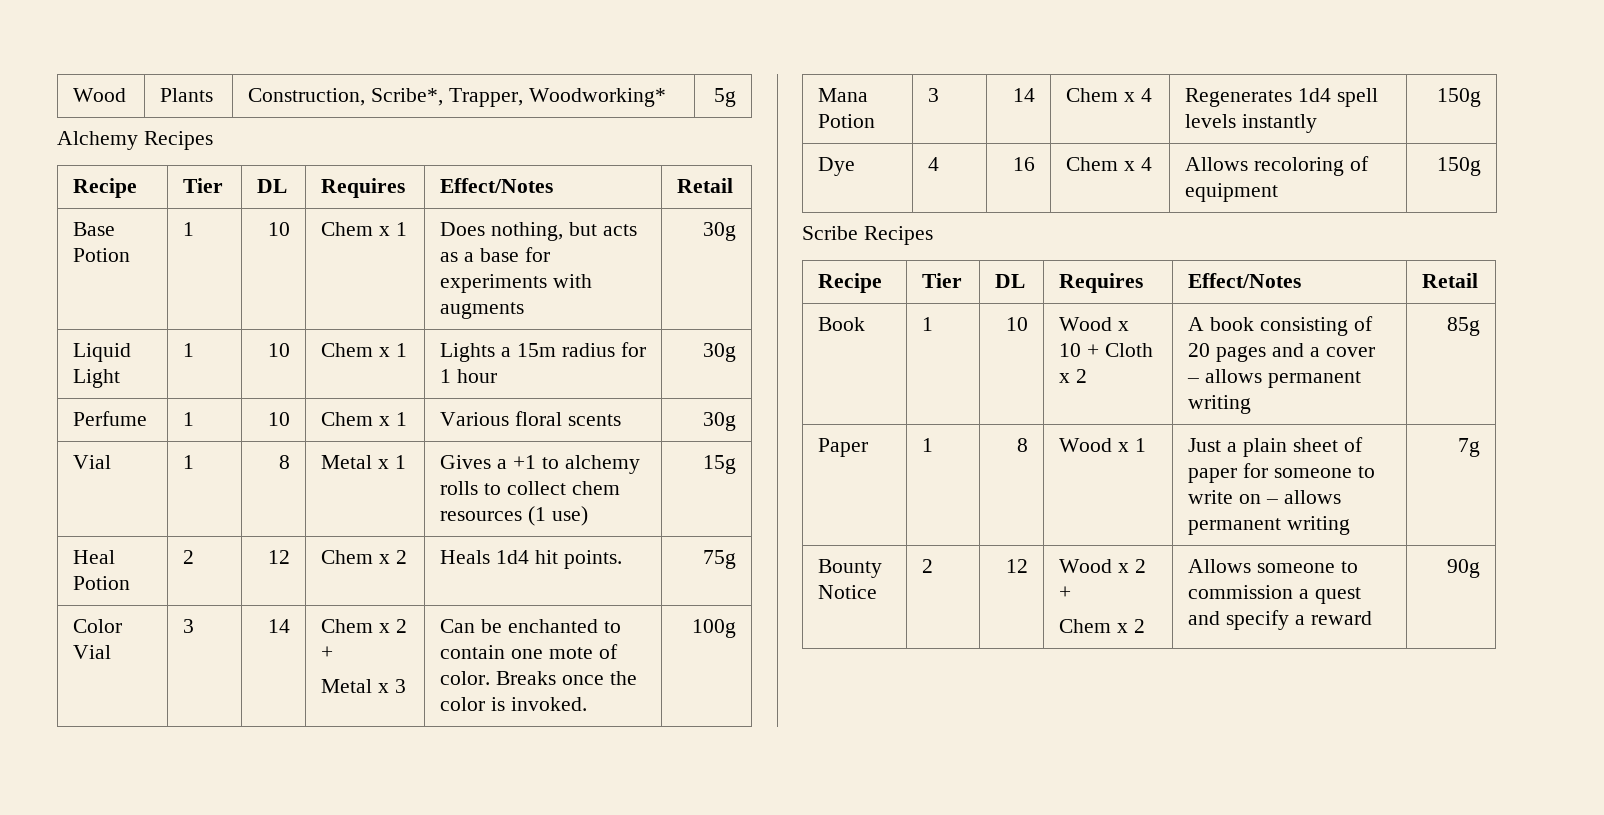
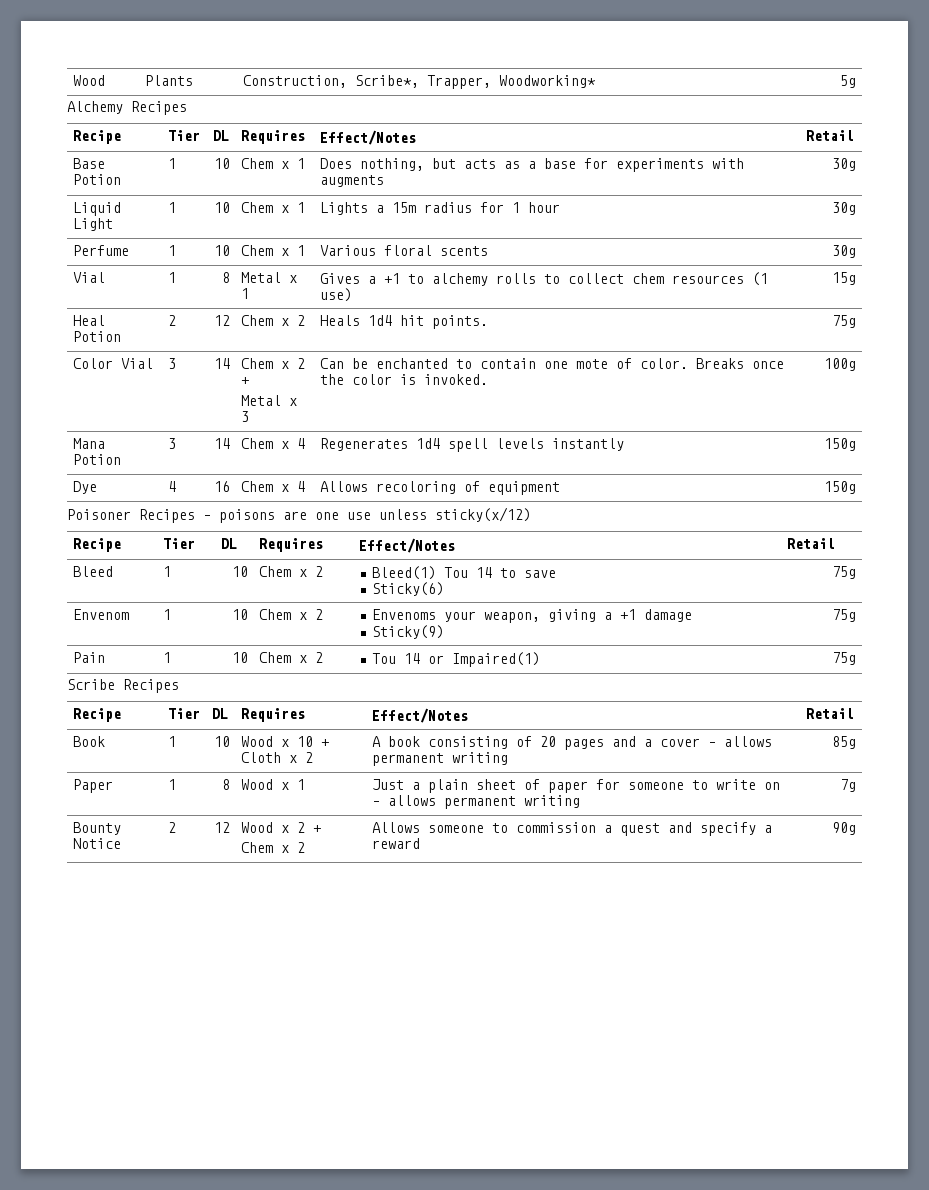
(1481, 166) none -> [67,507,531,523] [72,538,121,552] [162,538,195,549] [220,538,237,549] [258,538,323,552] [358,538,455,553] [786,538,835,549] [72,566,113,577] [162,566,171,577] [232,566,249,577] [258,566,323,577] [371,566,556,580] [371,582,444,596] [832,566,857,579] [72,609,129,620] [162,609,171,620] [232,609,249,620] [258,609,323,620] [371,609,692,623] [371,625,444,639] [832,609,857,622] [72,652,105,663] [162,652,171,663] [232,652,249,663] [258,652,323,663] [371,652,540,667] [832,652,857,665] // Poisoner Recipes – poisons are one use unless sticky(x/12) // Recipe | Tier | DL | Requires | Effect/Notes | Retail // Bleed | 1 | 10 | Chem x 2 | Bleed(1) Tou 14 to save // Sticky(6) | 75g // Envenom | 1 | 10 | Chem x 2 | Envenoms your weapon, giving a +1 damage // Sticky(9) | 75g // Pain | 1 | 10 | Chem x 2 | Tou 14 or Impaired(1) | 75g

